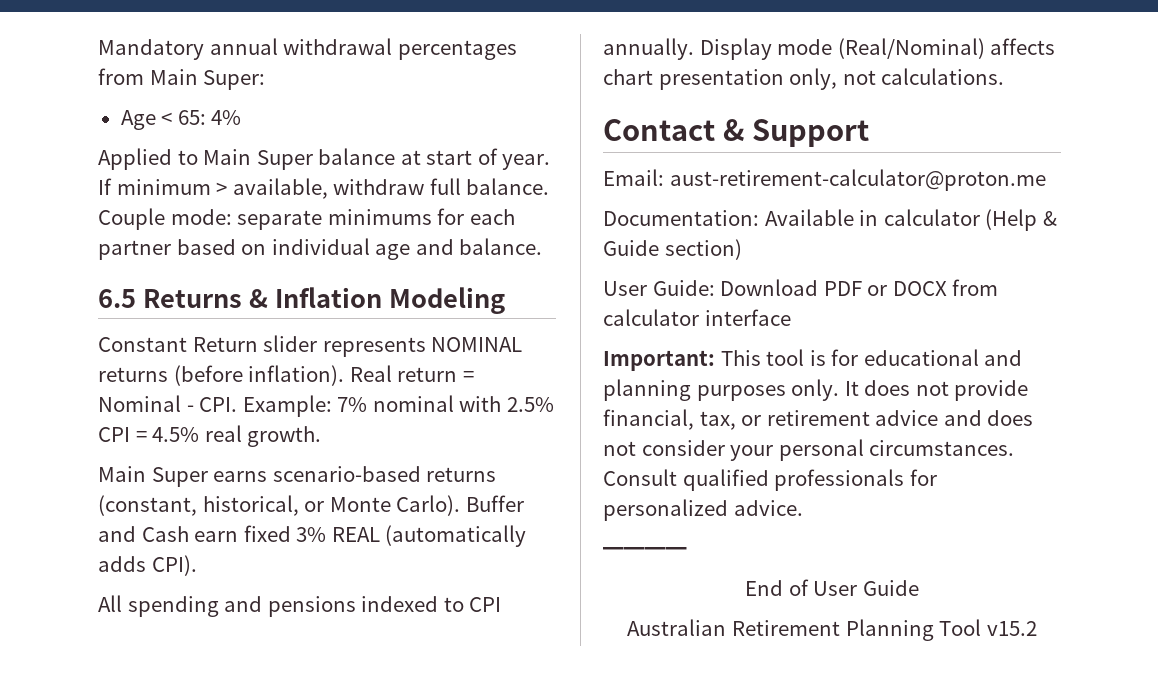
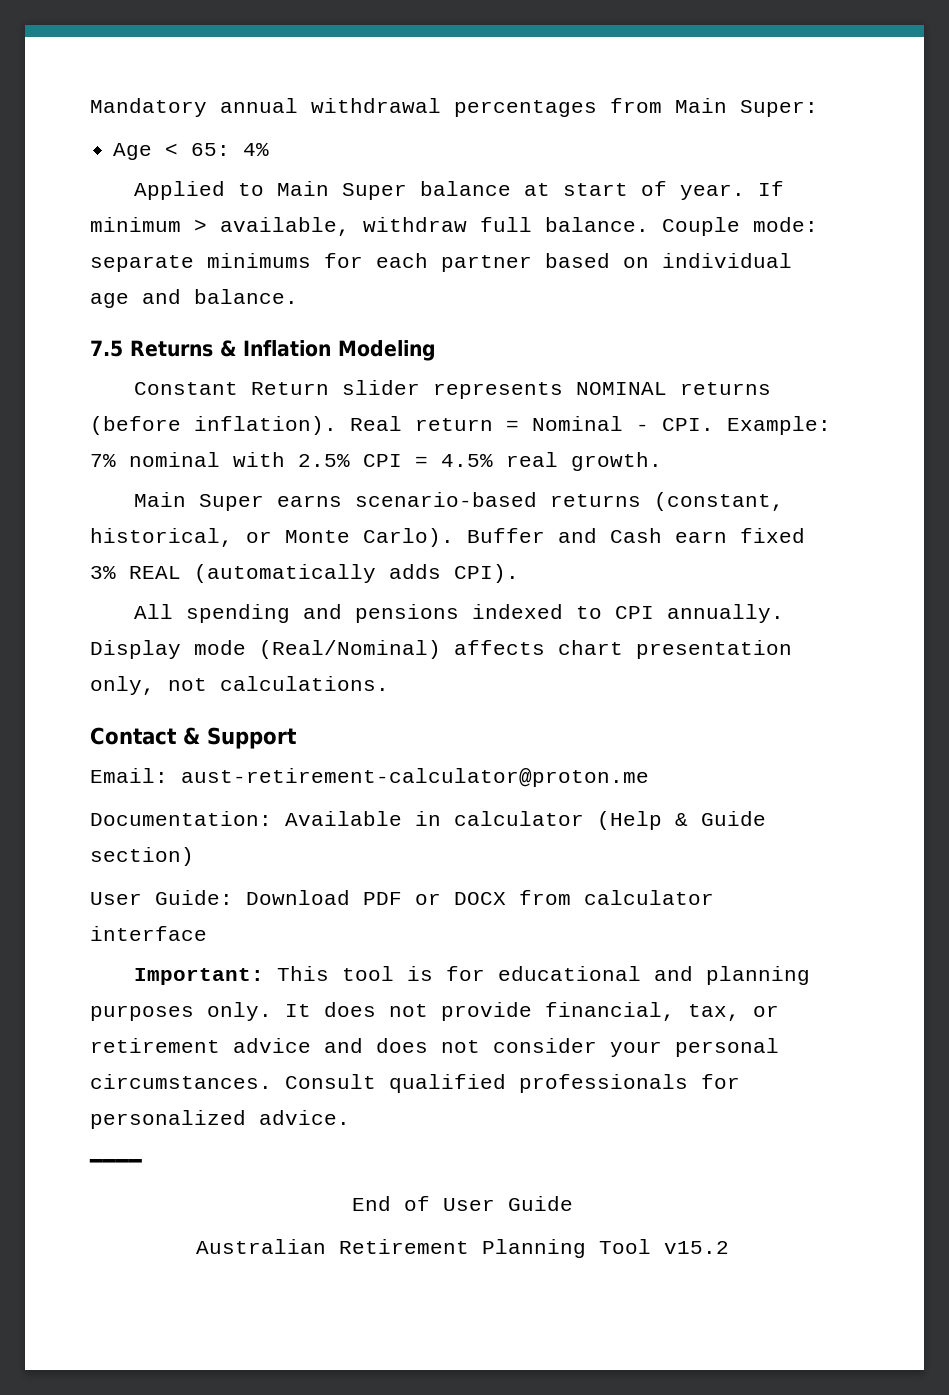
[98,289,136,308] 6.5 -> [90,340,123,357] 7.5

